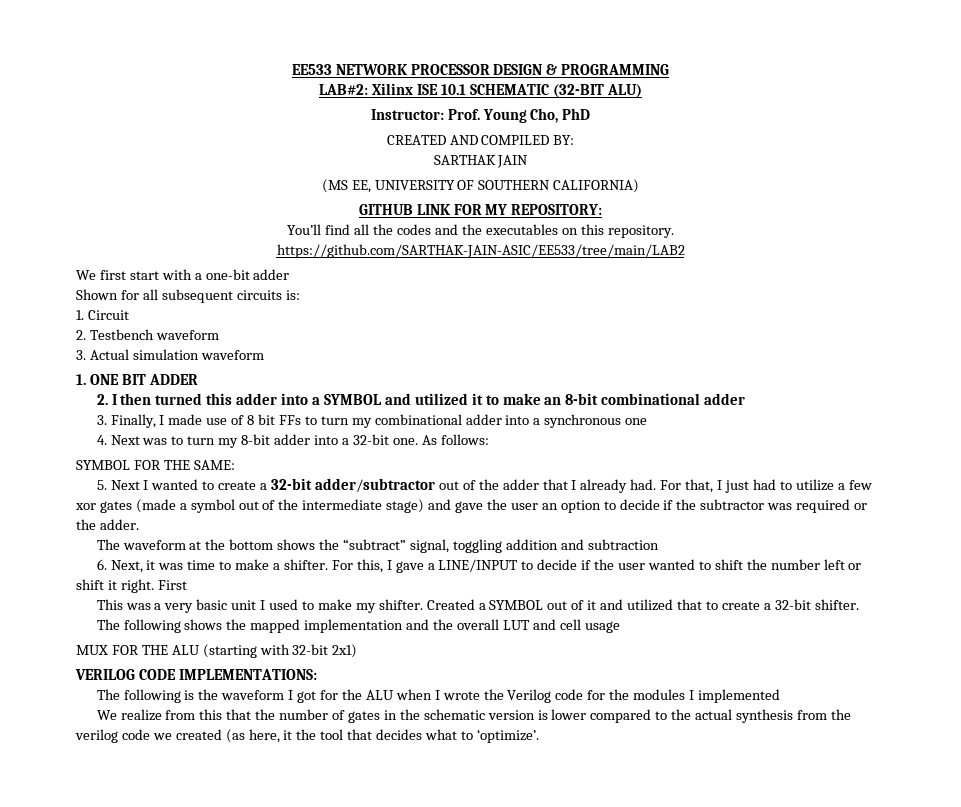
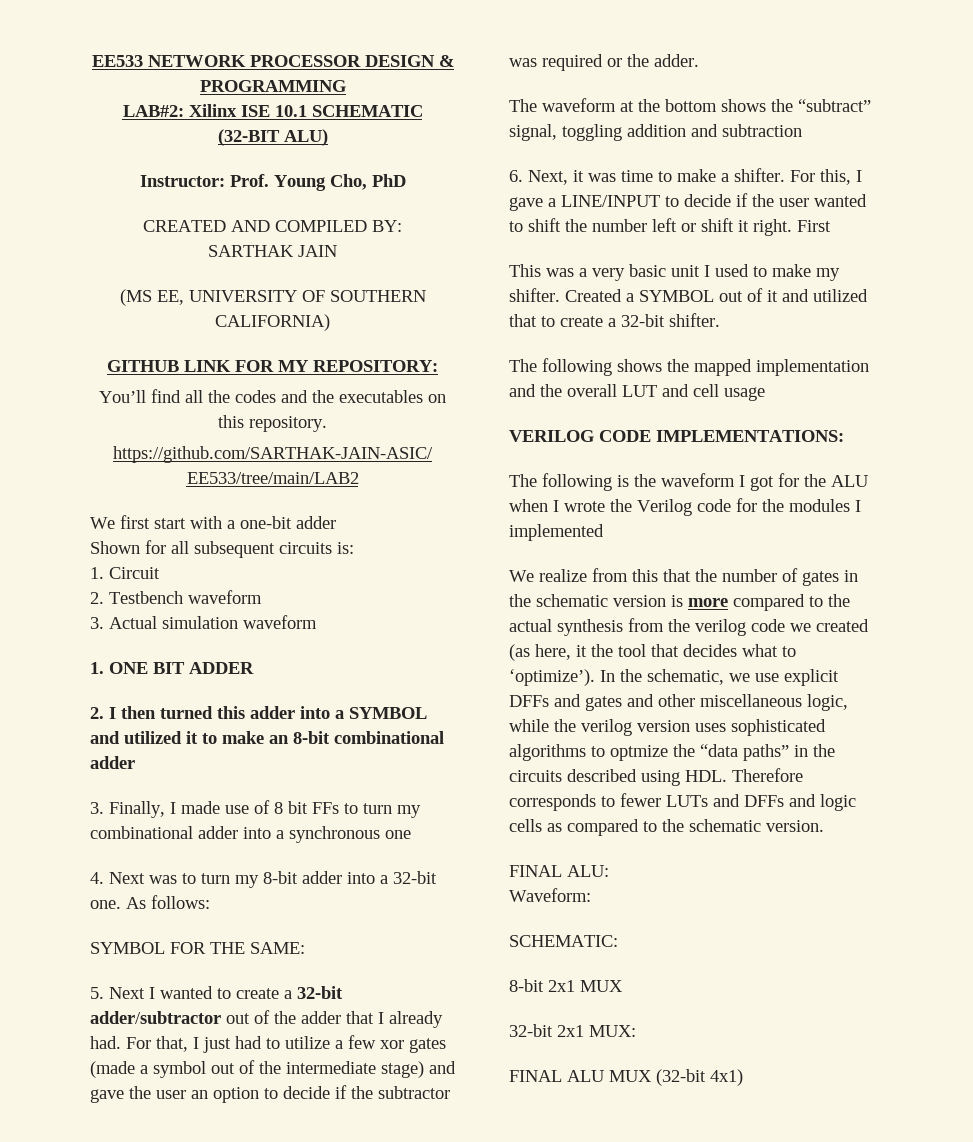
[76,644,358,658] // MUX FOR THE ALU (starting with 32-bit 2x1) -> (765, 394) none
[551,709,587,720] lower -> [688,598,728,607] more
[476,729,539,743] ‘optimize’. -> [509,669,839,686] [509,694,848,711] [509,719,826,736] [509,744,835,761] [509,768,803,786] [509,793,856,811] [509,819,824,836] [509,865,609,877] [509,888,591,902] [509,935,618,947] [509,979,623,992] [509,1024,636,1037] [509,1069,743,1086] ‘optimize’). In the schematic, we use explicit DFFs and gates and other miscellaneous logic, while the verilog version uses sophisticated algorithms to optmize the “data paths” in the circuits described using HDL. Therefore corresponds to fewer LUTs and DFFs and logic cells as compared to the schematic version. // FINAL ALU: // Waveform: // SCHEMATIC: // 8-bit 2x1 MUX // 32-bit 2x1 MUX: // FINAL ALU MUX (32-bit 4x1)

